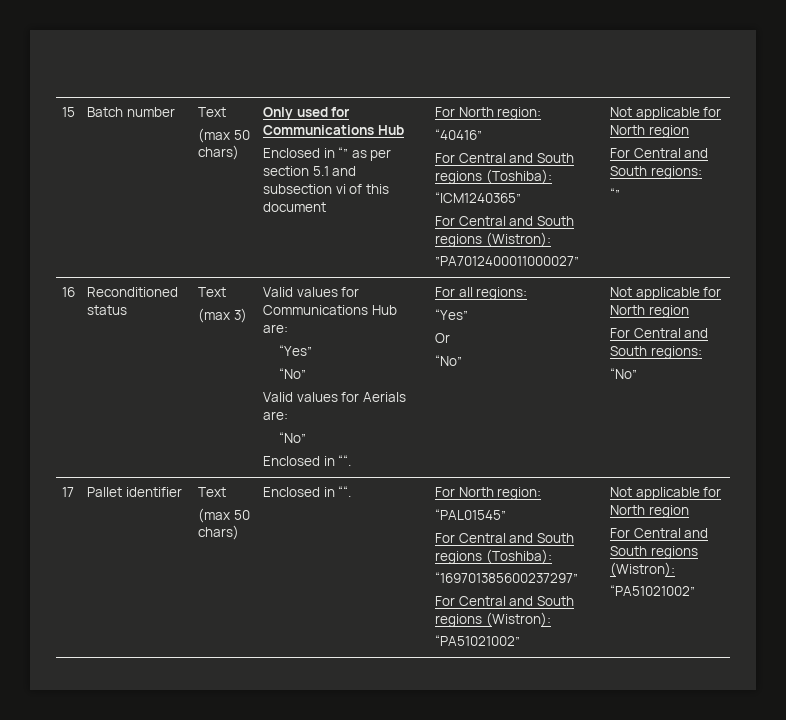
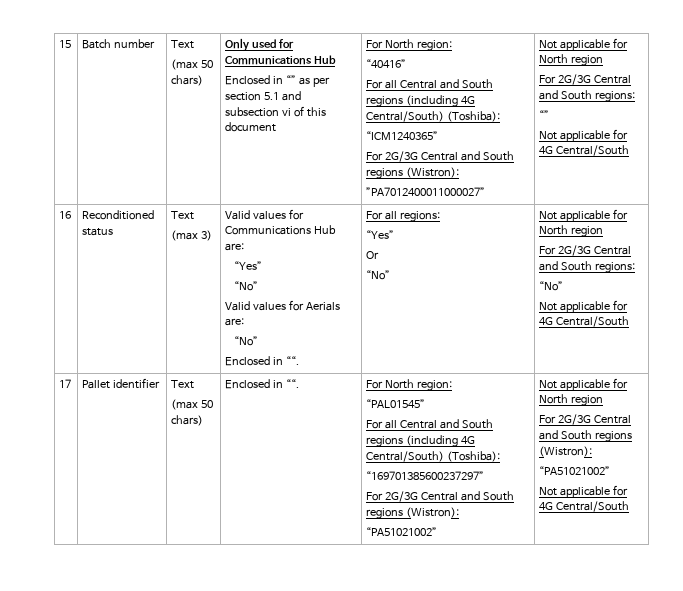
[458,153,574,163] [434,171,482,184] Central and South regions -> [385,79,493,89] [366,95,476,107] [366,111,445,122] all Central and South regions (including 4G Central/South)
(455, 221) none -> [385,151,419,162] 2G/3G
(630, 153) none -> [558,74,592,85] 2G/3G
(620, 193) none -> [539,129,629,142] [539,145,630,156] // Not applicable for 4G Central/South
(630, 333) none -> [558,245,592,256] 2G/3G
(637, 373) none -> [539,300,629,313] [539,316,630,327] // Not applicable for 4G Central/South
[458,533,574,543] [434,551,482,564] Central and South regions -> [385,419,493,429] [366,435,476,447] [366,451,445,462] all Central and South regions (including 4G Central/South)
(455, 601) none -> [385,491,419,502] 2G/3G
[633,528,709,538] [609,546,698,559] [609,562,675,577] [609,585,695,596] Central and South regions (Wistron): // “PA51021002” -> [558,414,632,425] [539,430,633,442] [539,446,593,457] [539,466,611,475] [539,485,629,498] [539,501,630,512] 2G/3G Central and South regions (Wistron): // “PA51021002” // Not applicable for 4G Central/South

